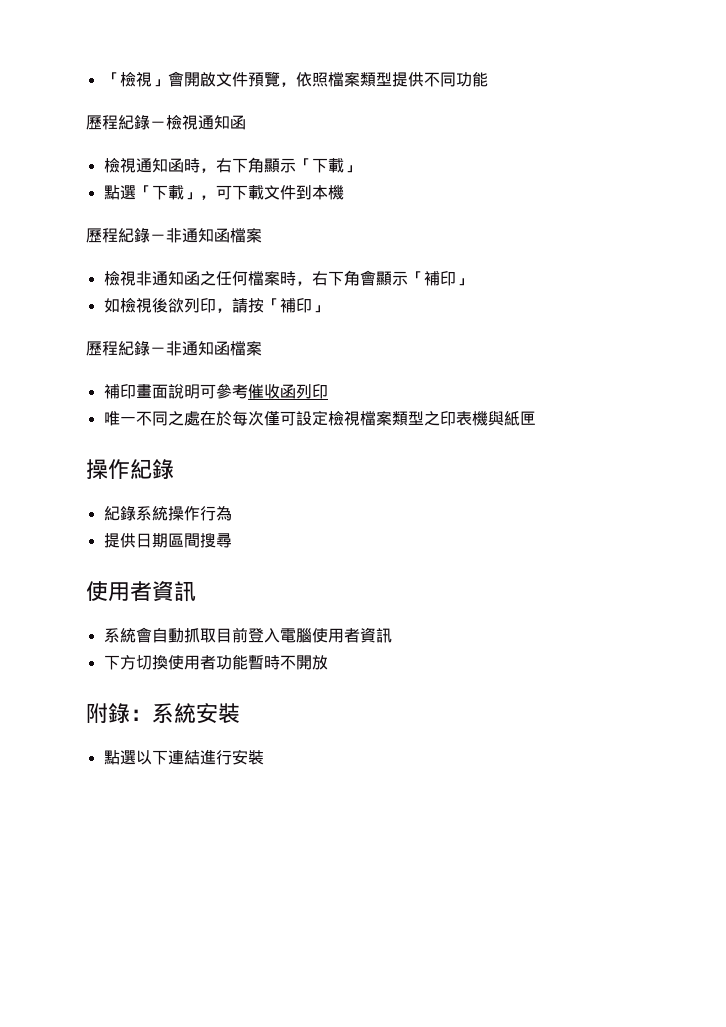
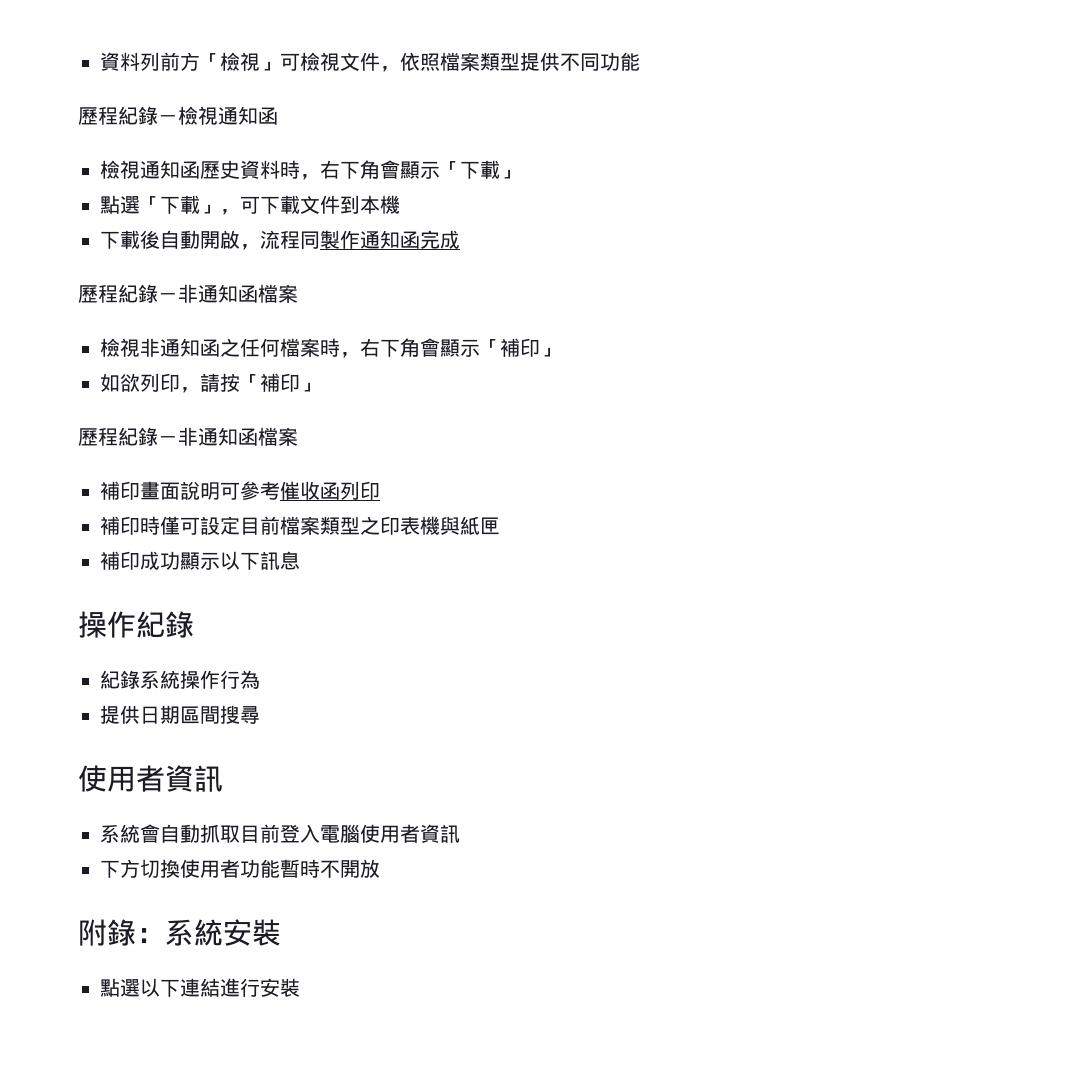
[103,71,280,87] 「檢視」會開啟文件預覽 -> [100,52,380,71] 資料列前方「檢視」可檢視文件
[183,157,264,173] 時，右下角 -> [200,160,400,180] 歷史資料時，右下角會
(344, 192) none -> [100,230,460,250] // 下載後自動開啟，流程同製作通知函完成
[119,297,168,313] 檢視後 -> (120, 382) none
[103,410,264,426] 唯一不同之處在於每次 -> [100,516,160,535] 補印時
[327,410,360,426] 檢視 -> [240,516,280,535] 目前
(536, 418) none -> [100,551,300,570] // 補印成功顯示以下訊息

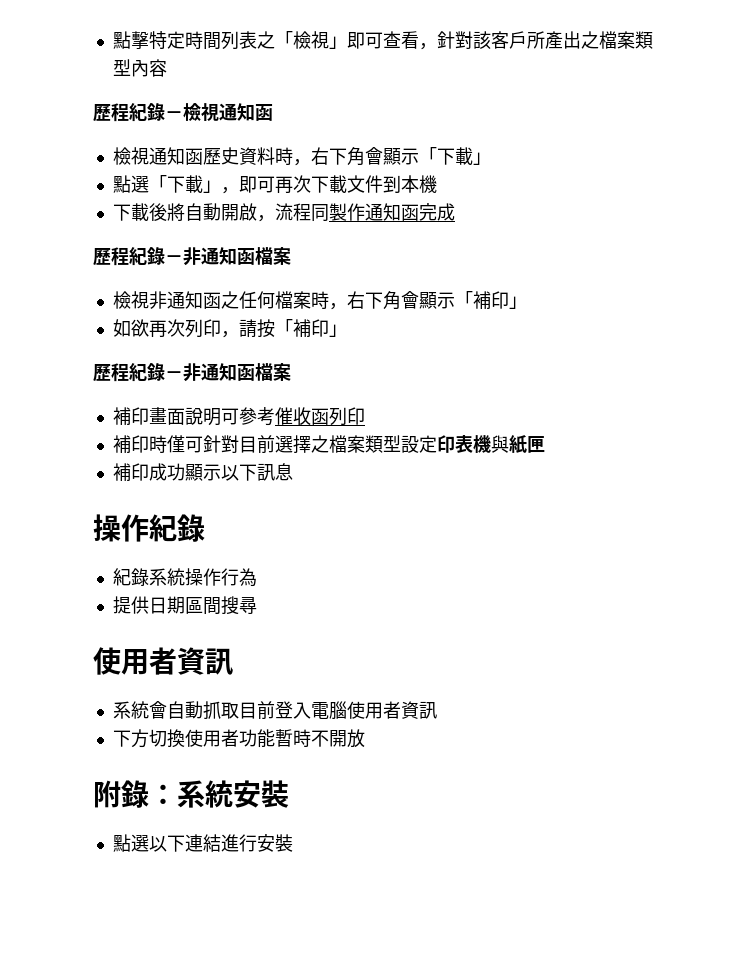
[100,52,640,72] 資料列前方「檢視」可檢視文件，依照檔案類型提供不同功能 -> [112,31,653,50] [112,59,167,77] 點擊特定時間列表之「檢視」即可查看，針對該客戶所產出之檔案類型內容
[240,196,260,214] 可 -> [238,175,311,194] 即可再次
(160, 239) none -> [166,203,185,221] 將
(140, 382) none -> [148,319,185,338] 再次
[200,516,380,535] 設定目前檔案類型之 -> [202,435,437,454] 針對目前選擇之檔案類型設定

